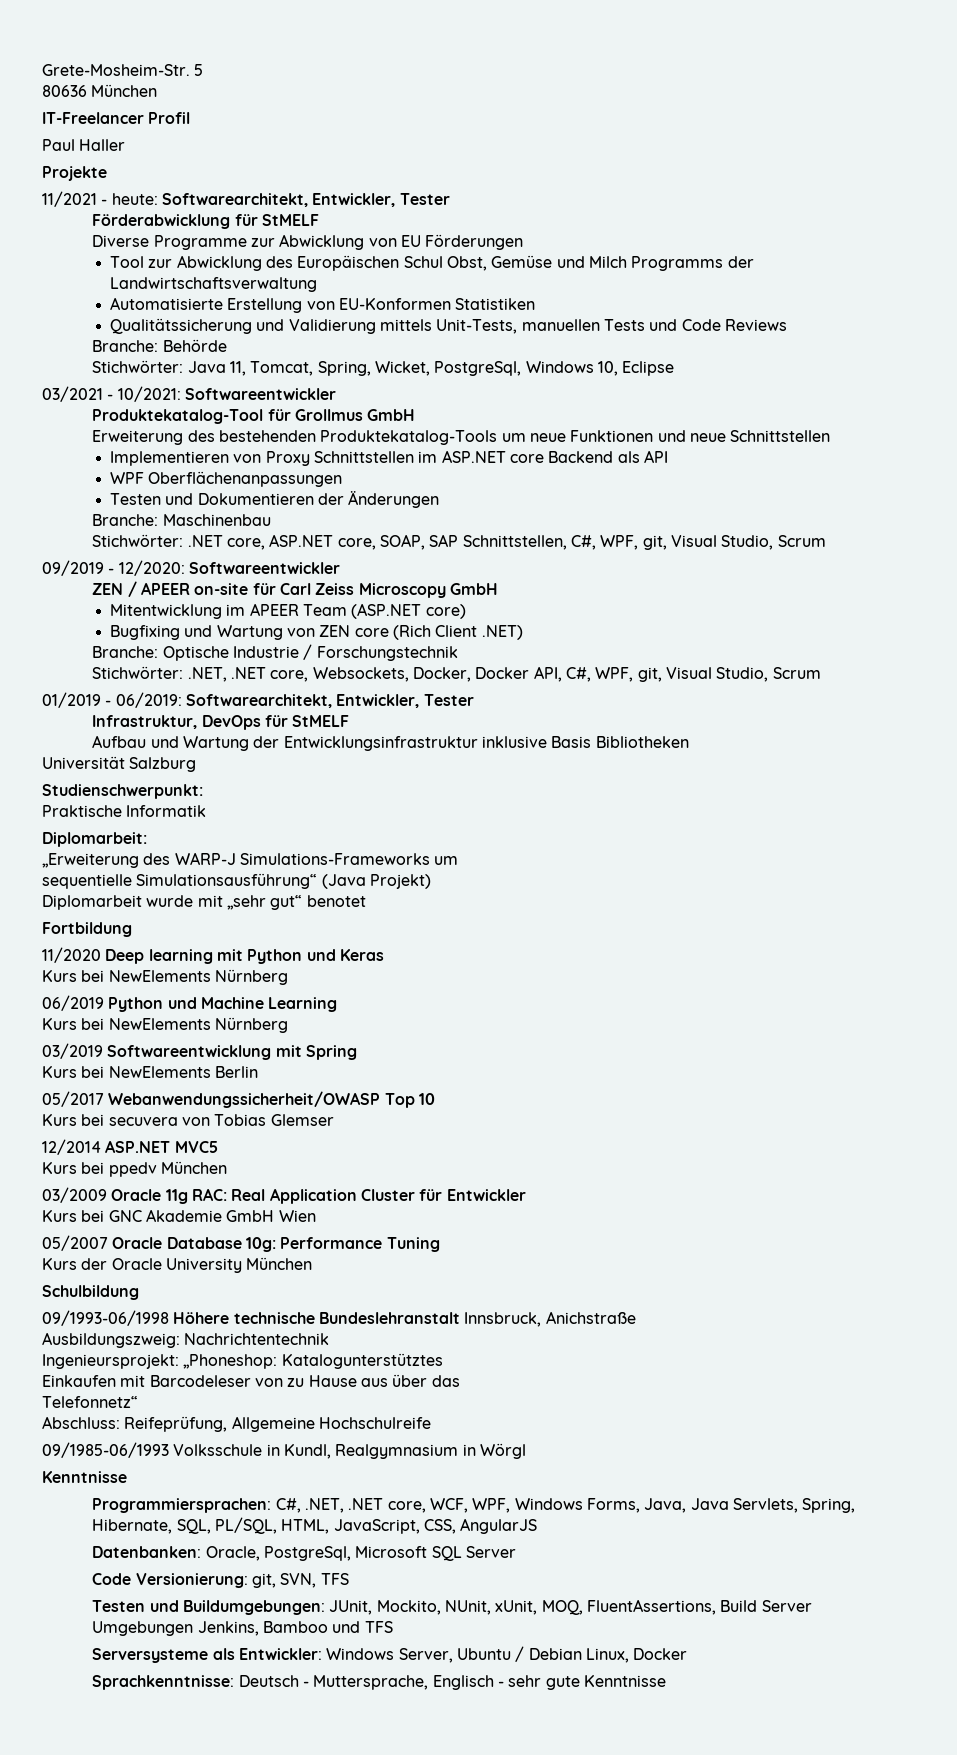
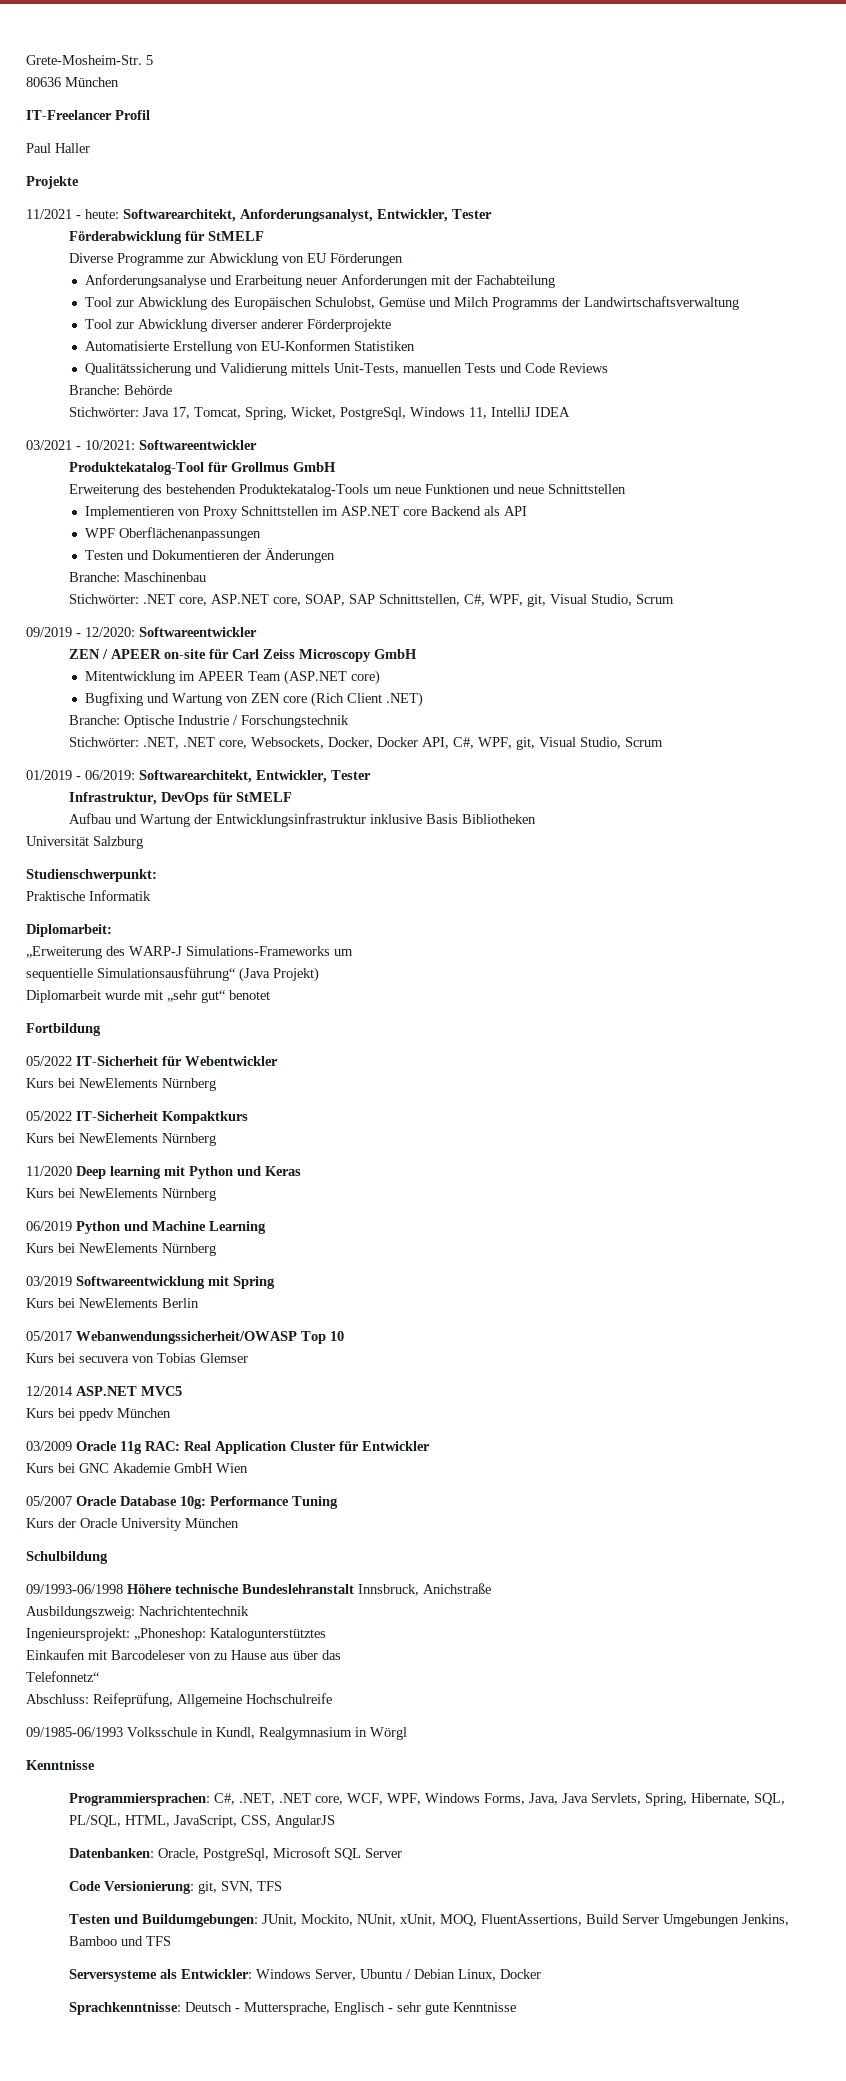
(308, 200) none -> [240,209,373,222] Anforderungsanalyst,
(524, 242) none -> [84,274,555,288] // Anforderungsanalyse und Erarbeitung neuer Anforderungen mit der Fachabteilung
[403,256,487,271] Schul Obst, -> [314,297,375,309] Schulobst,
(318, 284) none -> [84,319,391,332] // Tool zur Abwicklung diverser anderer Förderprojekte
[230,361,247,376] 11, -> [171,407,190,419] 17,
[598,361,675,376] 10, Eclipse -> [468,407,570,419] 11, IntelliJ IDEA
(132, 929) none -> [26,1056,278,1066] [26,1078,216,1091] [26,1111,248,1124] [26,1133,216,1146] // 05/2022 IT-Sicherheit für Webentwickler // Kurs bei NewElements Nürnberg // 05/2022 IT-Sicherheit Kompaktkurs // Kurs bei NewElements Nürnberg

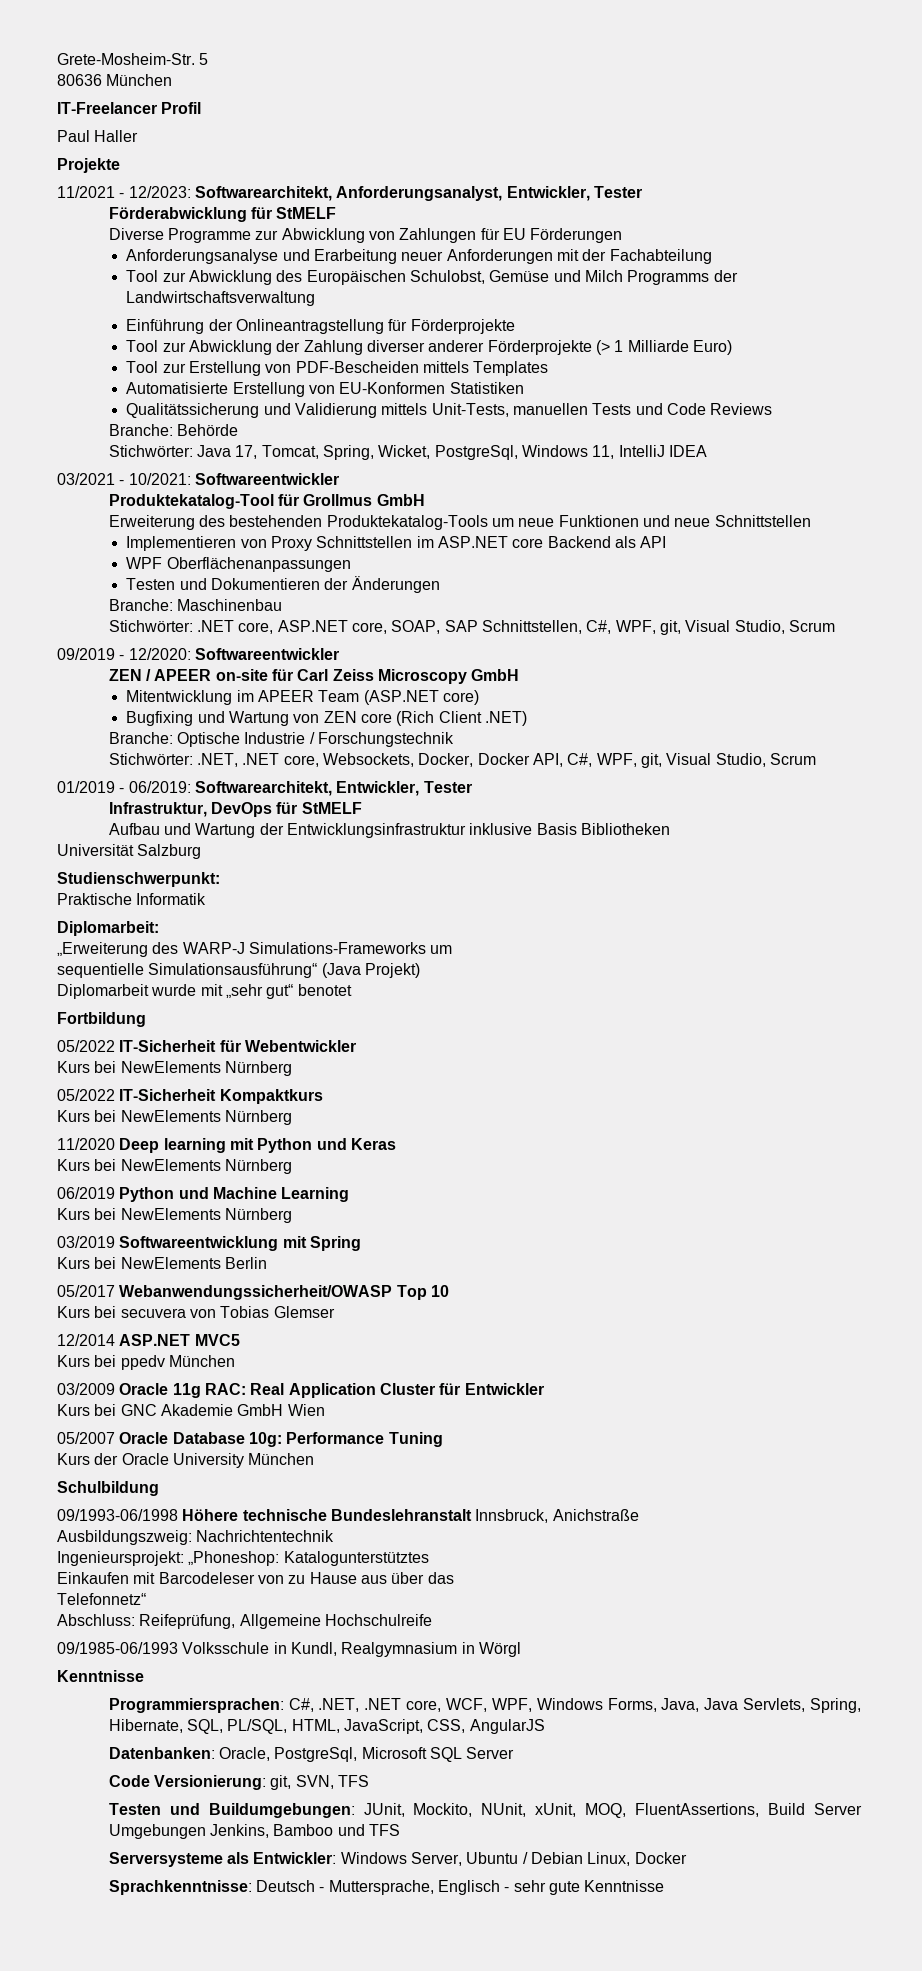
[85,209,119,219] heute: -> [128,186,191,198] 12/2023:
(304, 259) none -> [399,228,500,243] Zahlungen für
[84,319,207,332] // Tool zur Abwicklung -> [126,319,515,334] [126,340,363,355] // Einführung der Onlineantragstellung für Förderprojekte // Tool zur Abwicklung der Zahlung
(391, 325) none -> [595,340,732,355] [126,361,549,376] (> 1 Milliarde Euro) // Tool zur Erstellung von PDF-Bescheiden mittels Templates

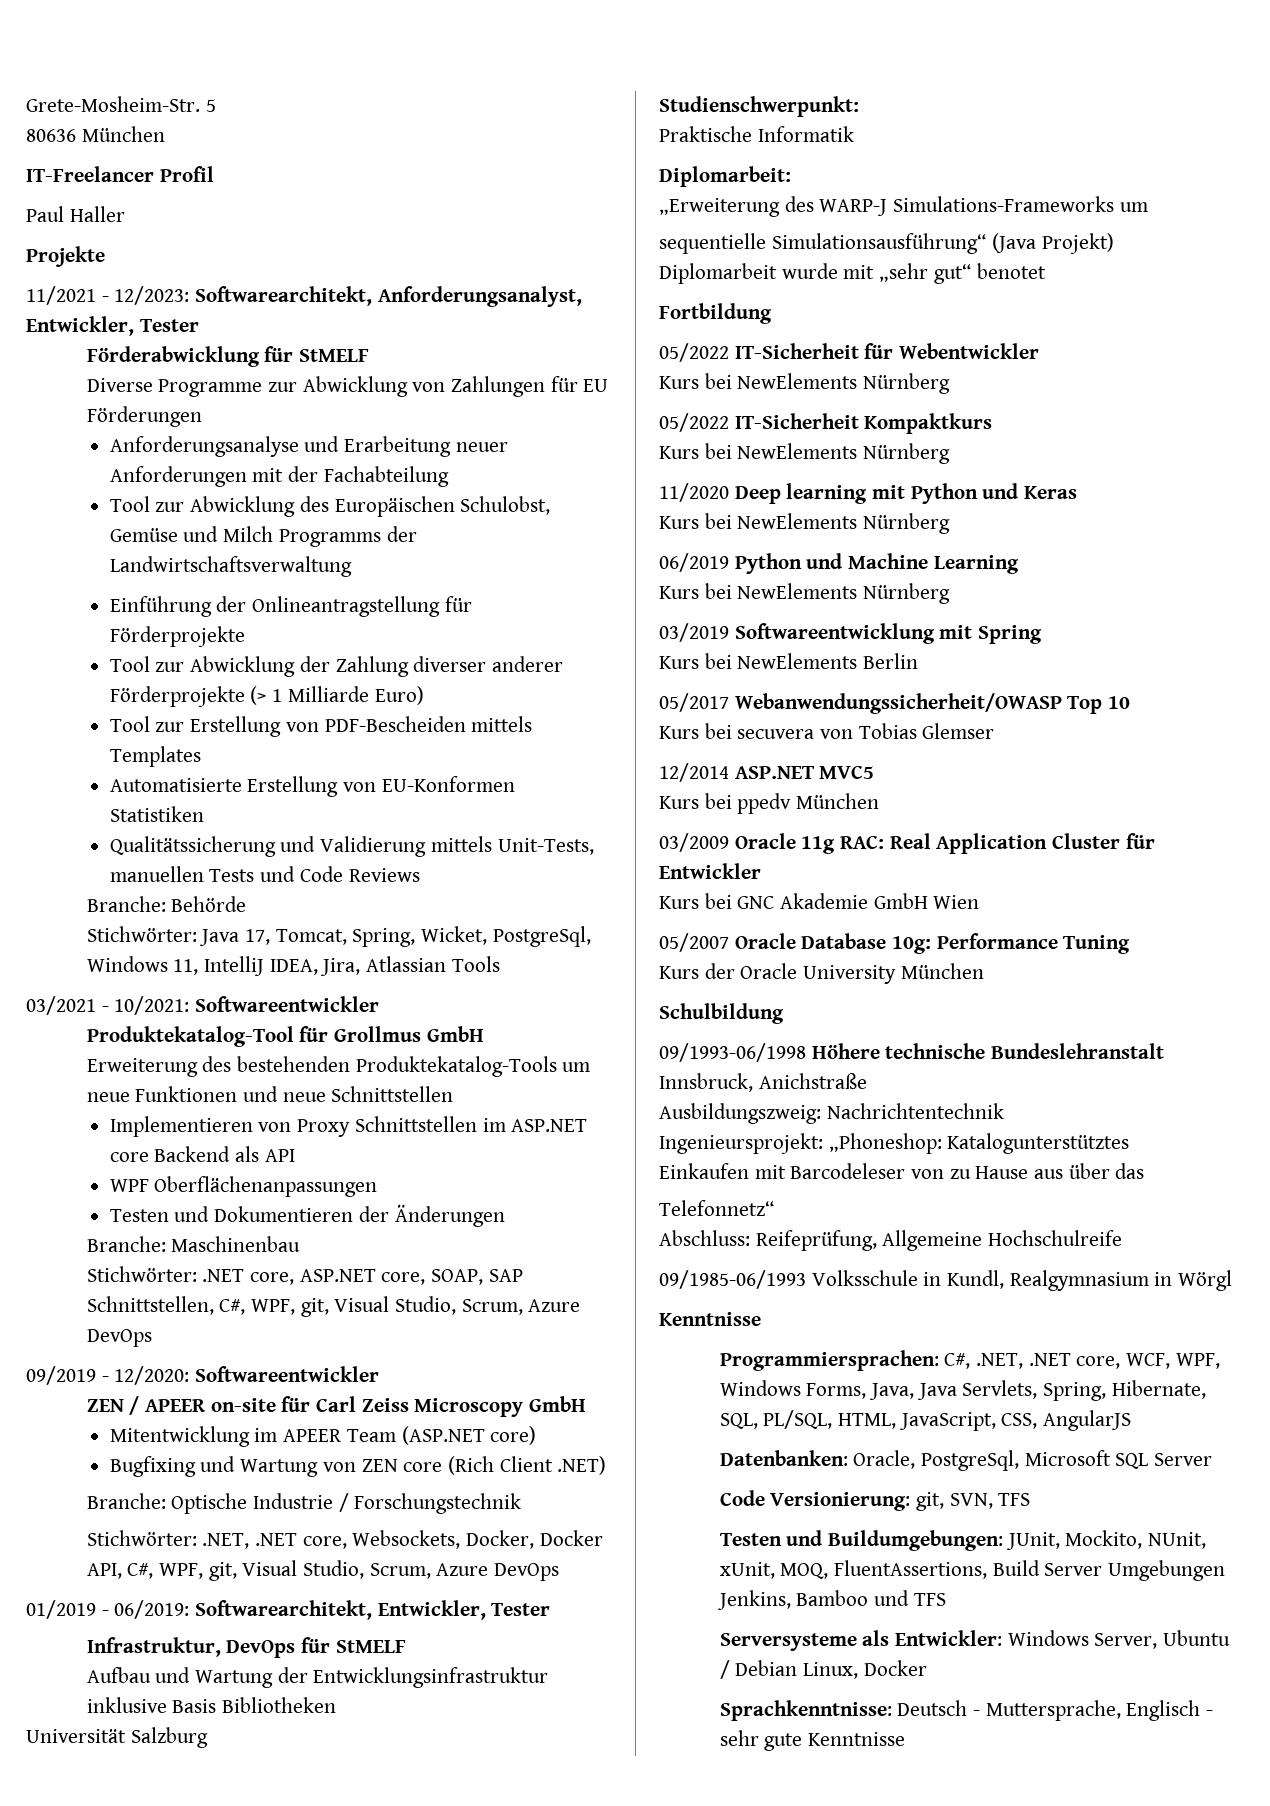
[668,445,707,457] IDEA -> [269,956,500,976] IDEA, Jira, Atlassian Tools
[788,620,835,632] Scrum -> [461,1299,581,1315] [86,1329,152,1347] Scrum, Azure DevOps
[769,753,816,765] Scrum -> [369,1563,560,1581] Scrum, Azure DevOps

